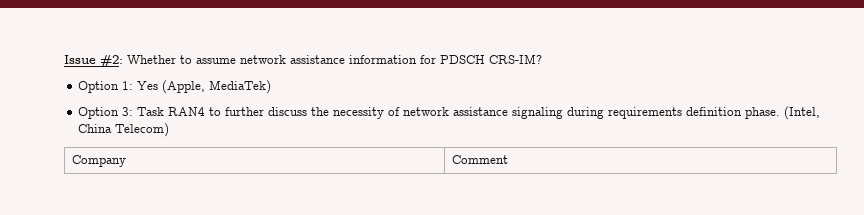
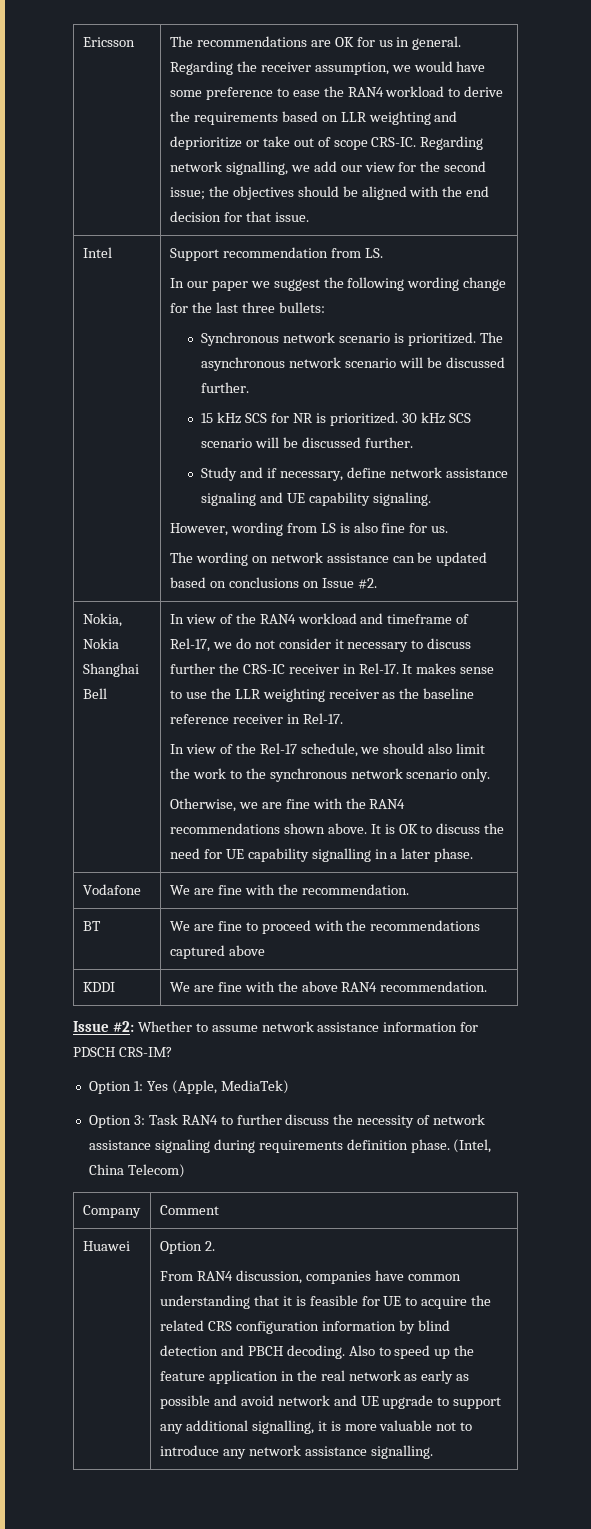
(64, 59) none -> [82,37,135,47] [169,36,462,50] [169,61,486,75] [169,86,504,100] [169,111,458,125] [169,136,484,150] [169,161,487,175] [169,186,490,200] [169,211,309,222] [82,247,112,258] [169,247,383,261] [169,277,507,291] [169,302,325,313] [201,332,503,346] [201,357,505,371] [201,382,250,393] [201,412,471,426] [201,437,413,448] [201,467,508,481] [201,492,431,506] [169,522,449,536] [169,552,488,566] [169,577,377,589] [82,613,122,627] [82,638,119,649] [82,663,139,677] [82,688,107,699] [169,613,470,624] [169,638,472,652] [169,663,495,674] [169,688,475,702] [169,713,343,724] [169,743,486,757] [169,768,491,782] [169,798,406,812] [169,823,505,834] [169,848,474,862] [82,884,141,895] [169,884,409,895] [82,921,101,931] [169,920,481,934] [169,945,265,959] [82,982,115,992] [169,981,488,992] Ericsson | The recommendations are OK for us in general. Regarding the receiver assumption, we would have some preference to ease the RAN4 workload to derive the requirements based on LLR weighting and deprioritize or take out of scope CRS-IC. Regarding network signalling, we add our view for the second issue; the objectives should be aligned with the end decision for that issue. // Intel | Support recommendation from LS. // In our paper we suggest the following wording change for the last three bullets: // Synchronous network scenario is prioritized. The asynchronous network scenario will be discussed further. // 15 kHz SCS for NR is prioritized. 30 kHz SCS scenario will be discussed further. // Study and if necessary, define network assistance signaling and UE capability signaling. // However, wording from LS is also fine for us. // The wording on network assistance can be updated based on conclusions on Issue #2. // Nokia, Nokia Shanghai Bell | In view of the RAN4 workload and timeframe of Rel-17, we do not consider it necessary to discuss further the CRS-IC receiver in Rel-17. It makes sense to use the LLR weighting receiver as the baseline reference receiver in Rel-17. // In view of the Rel-17 schedule, we should also limit the work to the synchronous network scenario only. // Otherwise, we are fine with the RAN4 recommendations shown above. It is OK to discuss the need for UE capability signalling in a later phase. // Vodafone | We are fine with the recommendation. // BT | We are fine to proceed with the recommendations captured above // KDDI | We are fine with the above RAN4 recommendation. //
(509, 159) none -> [82,1241,130,1251] [159,1241,215,1254] [159,1270,461,1284] [159,1295,492,1309] [159,1320,450,1334] [159,1345,475,1359] [159,1370,470,1384] [159,1395,502,1409] [159,1420,473,1434] [159,1445,433,1459] // Huawei | Option 2. // From RAN4 discussion, companies have common understanding that it is feasible for UE to acquire the related CRS configuration information by blind detection and PBCH decoding. Also to speed up the feature application in the real network as early as possible and avoid network and UE upgrade to support any additional signalling, it is more valuable not to introduce any network assistance signalling.

